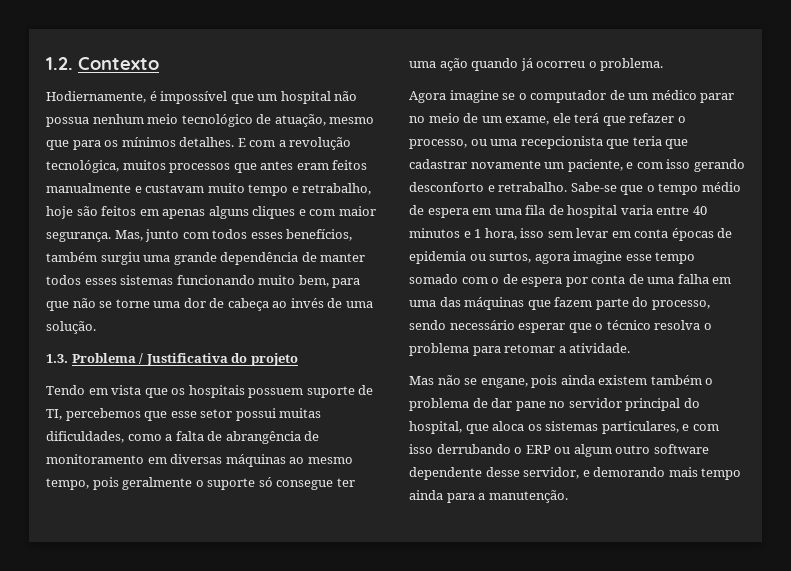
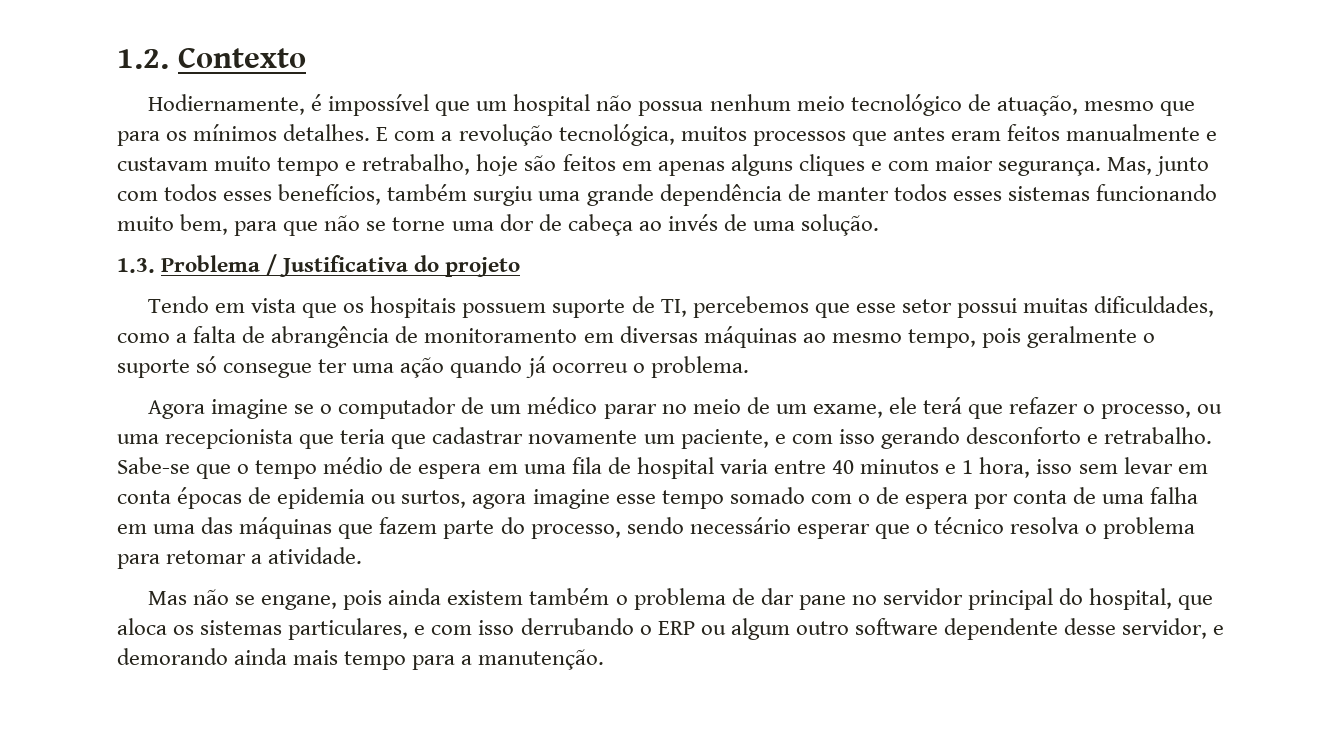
(666, 472) none -> [234,648,288,665] ainda
[409,490,443,500] ainda -> (407, 660) none

